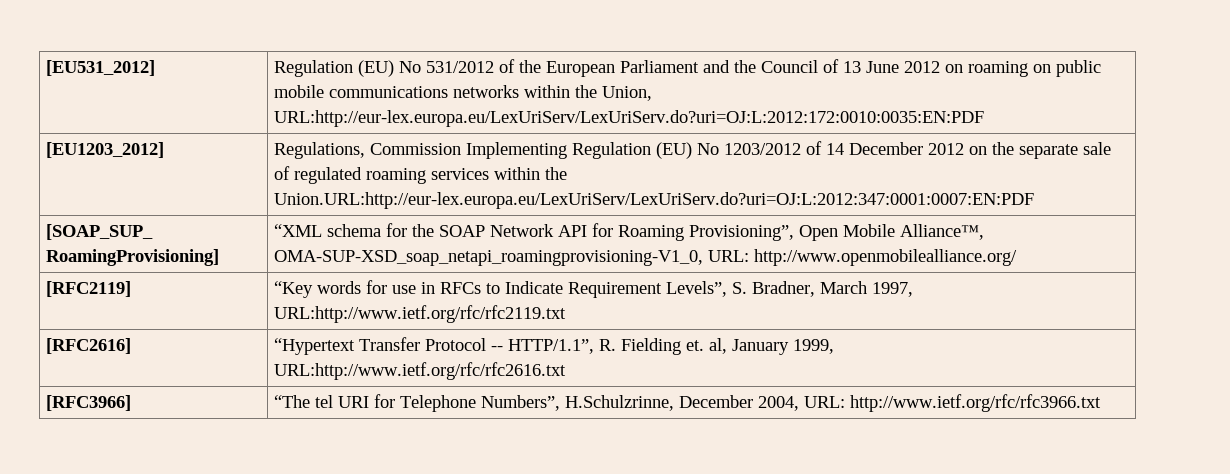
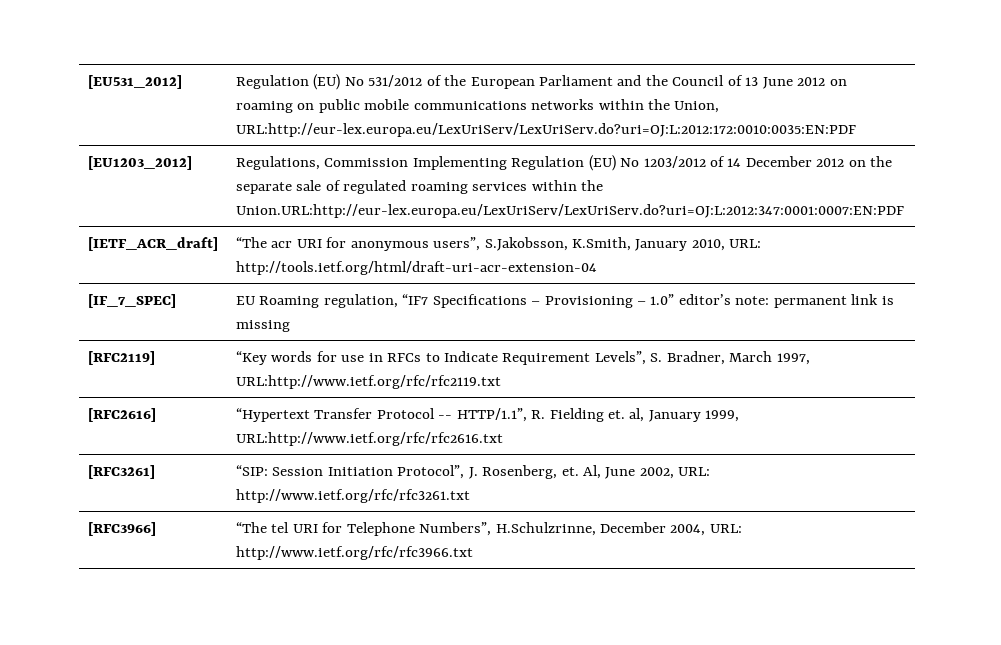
[46,224,154,240] [46,249,220,266] [274,223,985,241] [274,249,1018,266] [SOAP_SUP_ RoamingProvisioning] | “XML schema for the SOAP Network API for Roaming Provisioning”, Open Mobile Alliance™, OMA-SUP-XSD_soap_netapi_roamingprovisioning-V1_0, URL: http://www.openmobilealliance.org/ -> [87,237,218,251] [235,237,762,251] [235,261,597,275] [87,294,176,308] [235,294,894,308] [235,320,290,332] [IETF_ACR_draft] | “The acr URI for anonymous users”, S.Jakobsson, K.Smith, January 2010, URL: http://tools.ietf.org/html/draft-uri-acr-extension-04 // [IF_7_SPEC] | EU Roaming regulation, “IF7 Specifications – Provisioning – 1.0” editor’s note: permanent link is missing
(567, 371) none -> [87,465,155,479] [235,465,711,479] [235,489,470,503] // [RFC3261] | “SIP: Session Initiation Protocol”, J. Rosenberg, et. Al, June 2002, URL: http://www.ietf.org/rfc/rfc3261.txt

